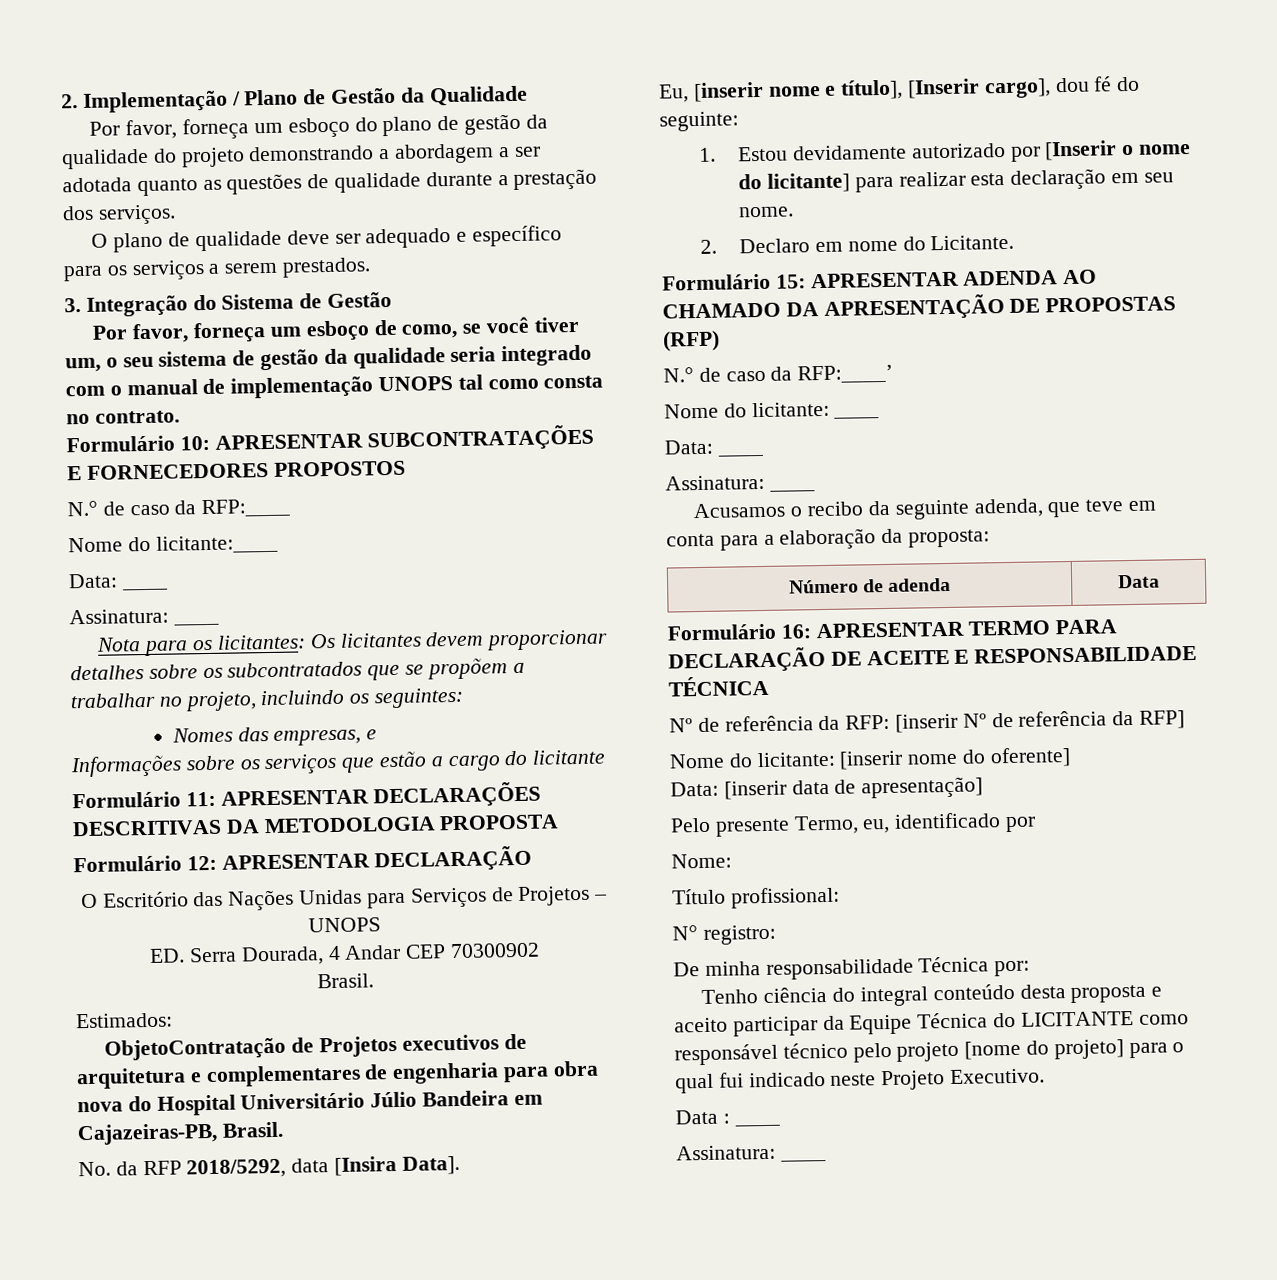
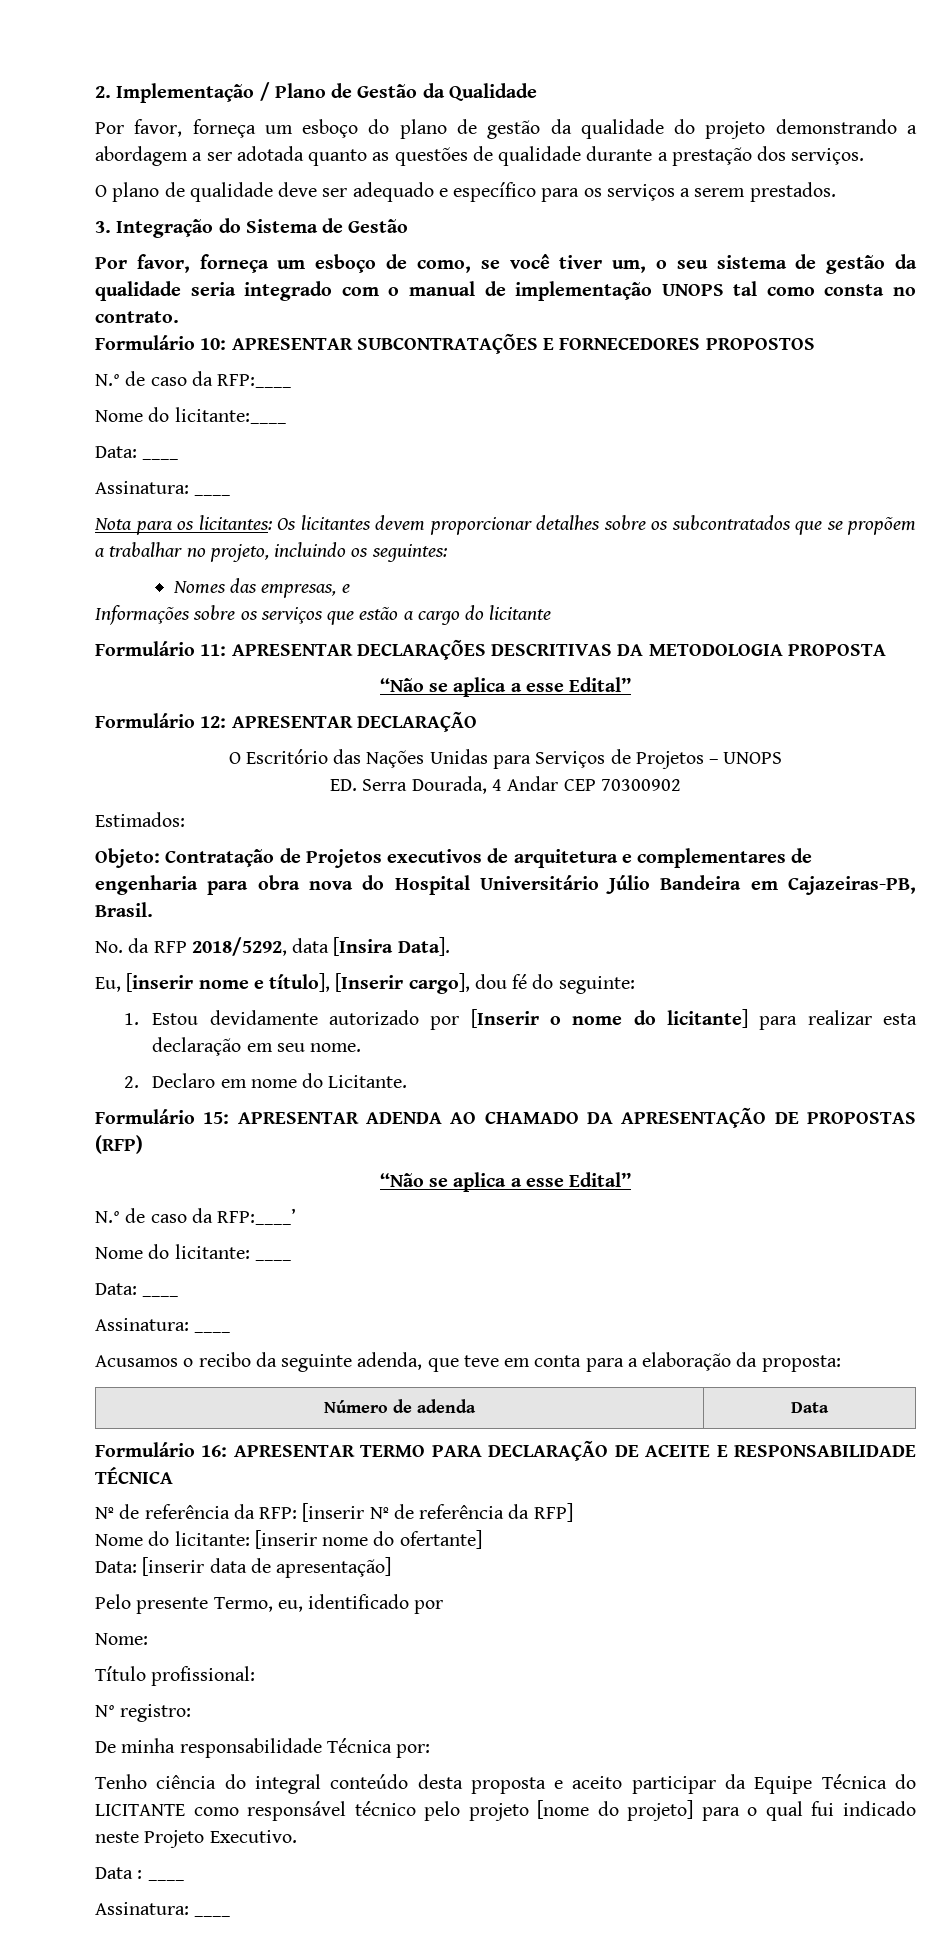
(560, 822) none -> [379,677,632,697] // “Não se aplica a esse Edital”
[316,973,374,989] // Brasil. -> (681, 785) none
[104,1037,287,1061] ObjetoContratação -> [95,848,275,868] Objeto: Contratação
(720, 341) none -> [379,1172,632,1192] // “Não se aplica a esse Edital”
[989,747,1071,768] oferente] -> [399,1530,482,1549] ofertante]

